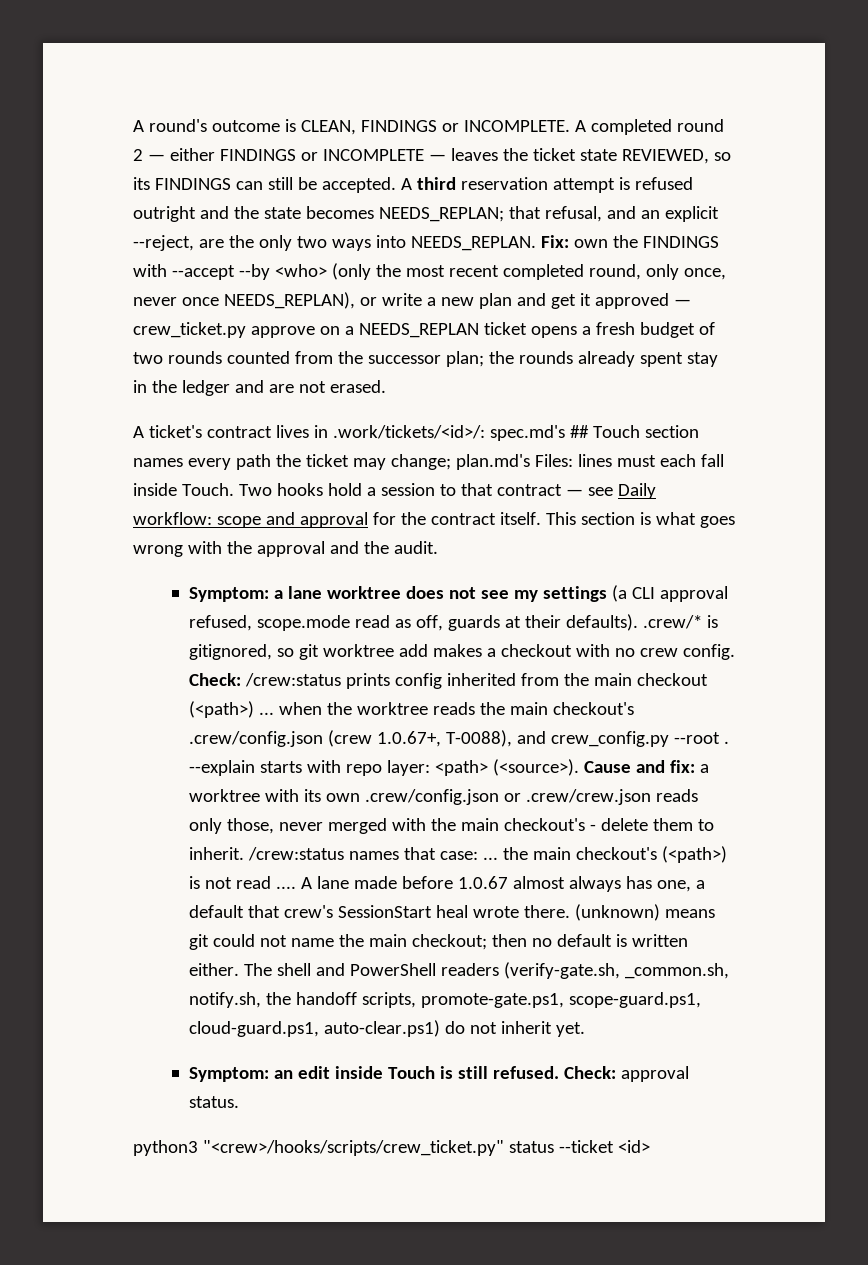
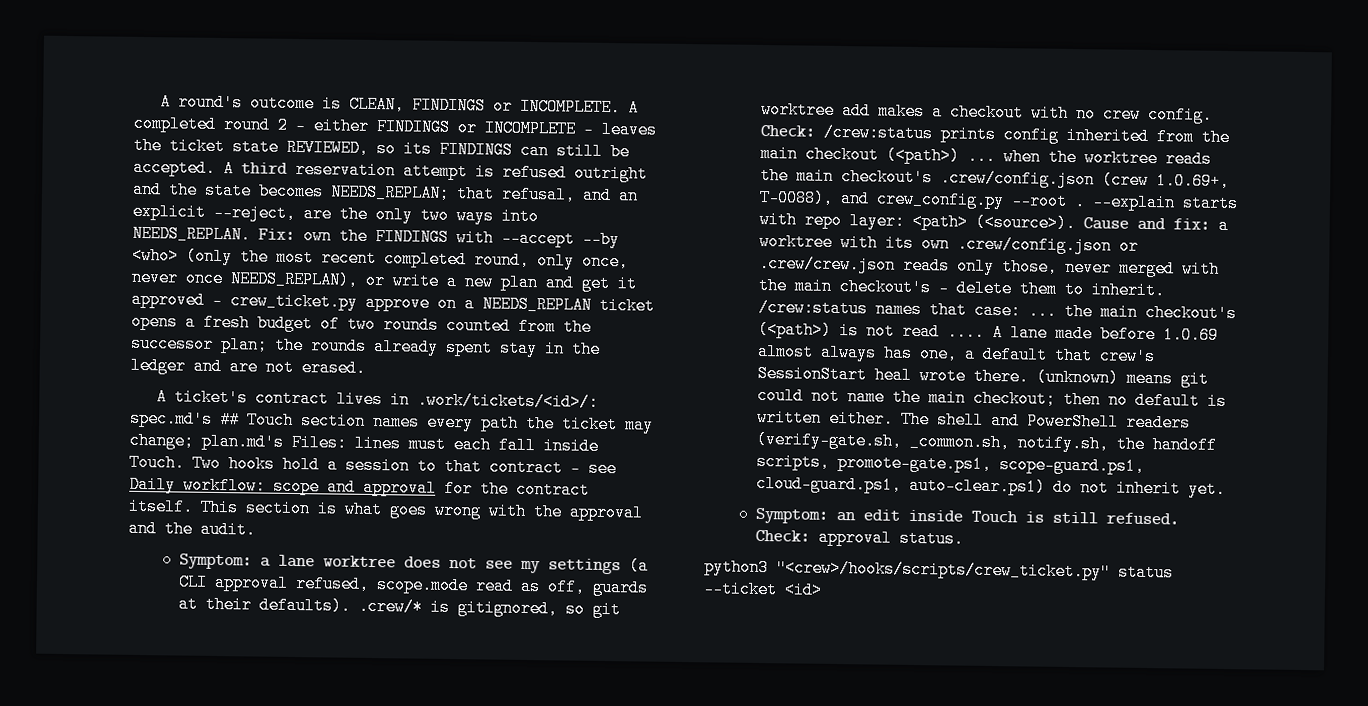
[376,731,441,747] 1.0.67+, -> [1155,172,1230,191] 1.0.69+,
[457,876,508,889] 1.0.67 -> [1162,326,1219,344] 1.0.69

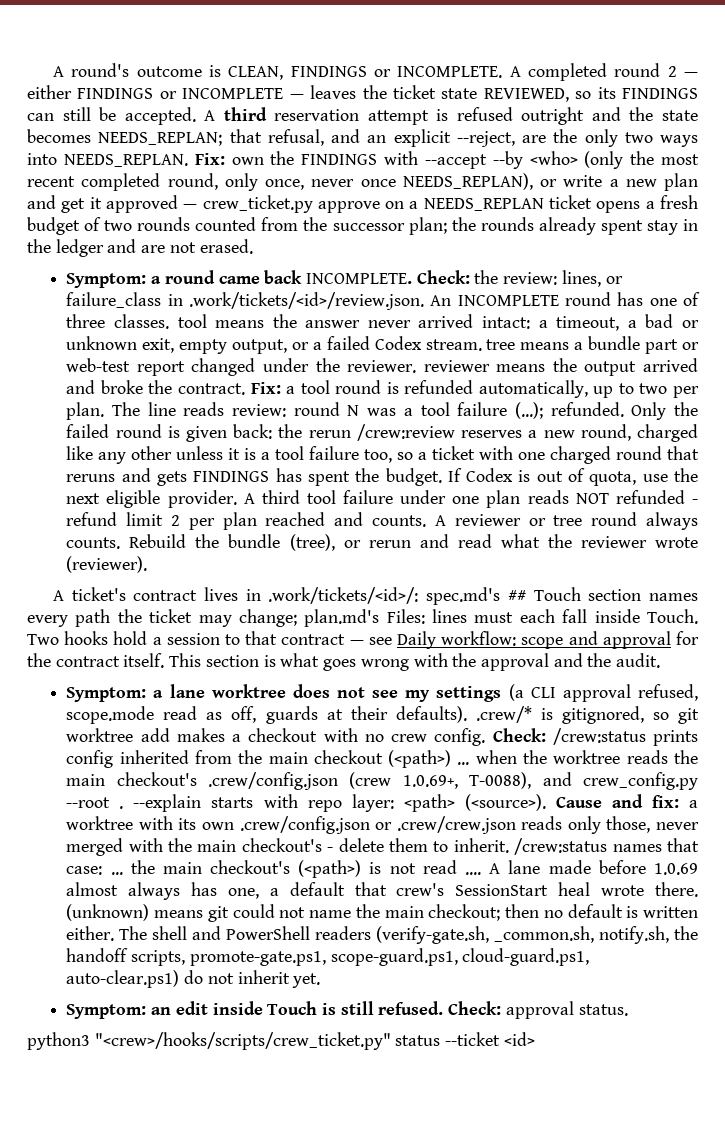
(366, 368) none -> [66,270,623,288] [66,292,700,310] [66,314,699,331] [66,336,699,354] [66,358,698,376] [66,380,699,398] [66,402,698,420] [66,424,698,442] [66,446,699,464] [66,468,699,486] [66,490,699,508] [66,512,699,530] [66,534,698,551] [66,556,148,573] // Symptom: a round came back INCOMPLETE. Check: the review: lines, or failure_class in .work/tickets/<id>/review.json. An INCOMPLETE round has one of three classes. tool means the answer never arrived intact: a timeout, a bad or unknown exit, empty output, or a failed Codex stream. tree means a bundle part or web-test report changed under the reviewer. reviewer means the output arrived and broke the contract. Fix: a tool round is refunded automatically, up to two per plan. The line reads review: round N was a tool failure (...); refunded. Only the failed round is given back: the rerun /crew:review reserves a new round, charged like any other unless it is a tool failure too, so a ticket with one charged round that reruns and gets FINDINGS has spent the budget. If Codex is out of quota, use the next eligible provider. A third tool failure under one plan reads NOT refunded - refund limit 2 per plan reached and counts. A reviewer or tree round always counts. Rebuild the bundle (tree), or rerun and read what the reviewer wrote (reviewer).

